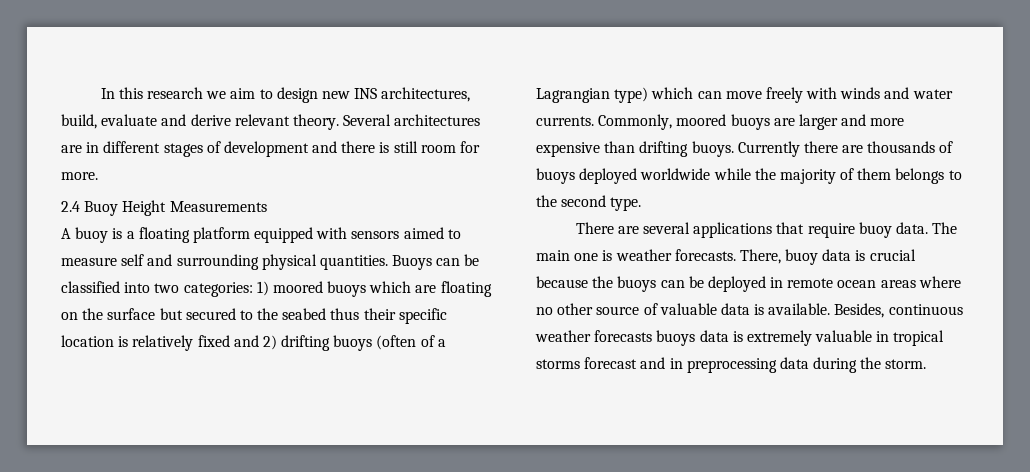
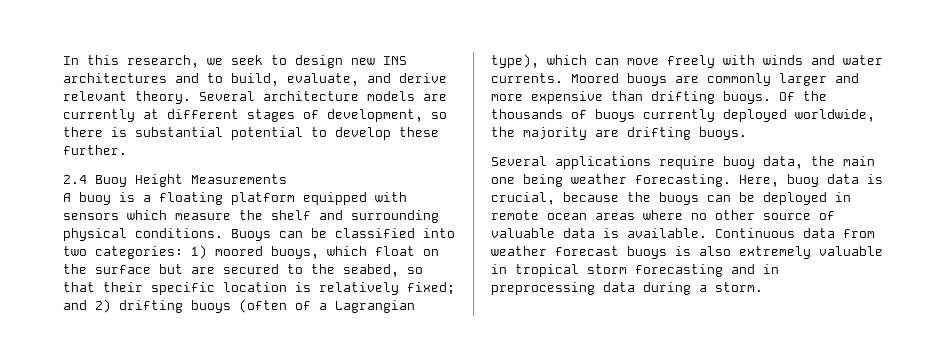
[147,87,256,99] research we aim -> [127,55,263,68] research, we seek
[381,87,471,102] [61,114,158,129] architectures, build, evaluate -> [63,73,359,86] architectures and to build, evaluate,
[394,114,481,126] [61,141,481,157] [61,172,98,180] architectures are in different stages of development and there is still room for more. -> [263,91,447,101] [63,109,447,122] [63,127,439,140] [63,145,127,155] architecture models are currently at different stages of development, so there is substantial potential to develop these further.
[403,227,461,239] [61,254,145,266] aimed to measure self -> [127,210,311,220] which measure the shelf
[319,255,388,270] quantities. -> [135,228,223,238] conditions.
[327,281,492,297] buoys which are floating -> [271,246,415,259] buoys, which float
(183, 314) none -> [191,267,215,274] are
[282,308,360,320] seabed thus -> [343,264,423,277] [63,282,95,292] seabed, so that
[197,335,230,347] fixed -> [407,282,455,295] fixed;
[614,87,649,103] type) -> [491,54,539,68] type),
[598,114,727,130] Commonly, moored -> [571,73,619,83] Moored
(795, 122) none -> [707,73,771,86] commonly
[737,141,954,157] [536,168,962,184] [536,195,642,211] [575,222,958,238] [536,249,781,264] Currently there are thousands of buoys deployed worldwide while the majority of them belongs to the second type. // There are several applications that require buoy data. The main one is weather forecasts. There, -> [779,91,827,101] [491,109,875,122] [491,127,747,140] [491,156,875,169] [491,174,779,187] Of the thousands of buoys currently deployed worldwide, the majority are drifting buoys. // Several applications require buoy data, the main one being weather forecasting. Here,
[869,249,916,261] crucial -> [491,192,555,205] crucial,
[834,303,963,318] [535,330,743,346] Besides, continuous weather forecasts buoys data is -> [715,228,875,238] [491,246,731,259] Continuous data from weather forecast buoys is also
[536,357,638,369] storms forecast -> [587,264,723,277] storm forecasting
[860,357,882,369] the -> [699,285,707,292] a

